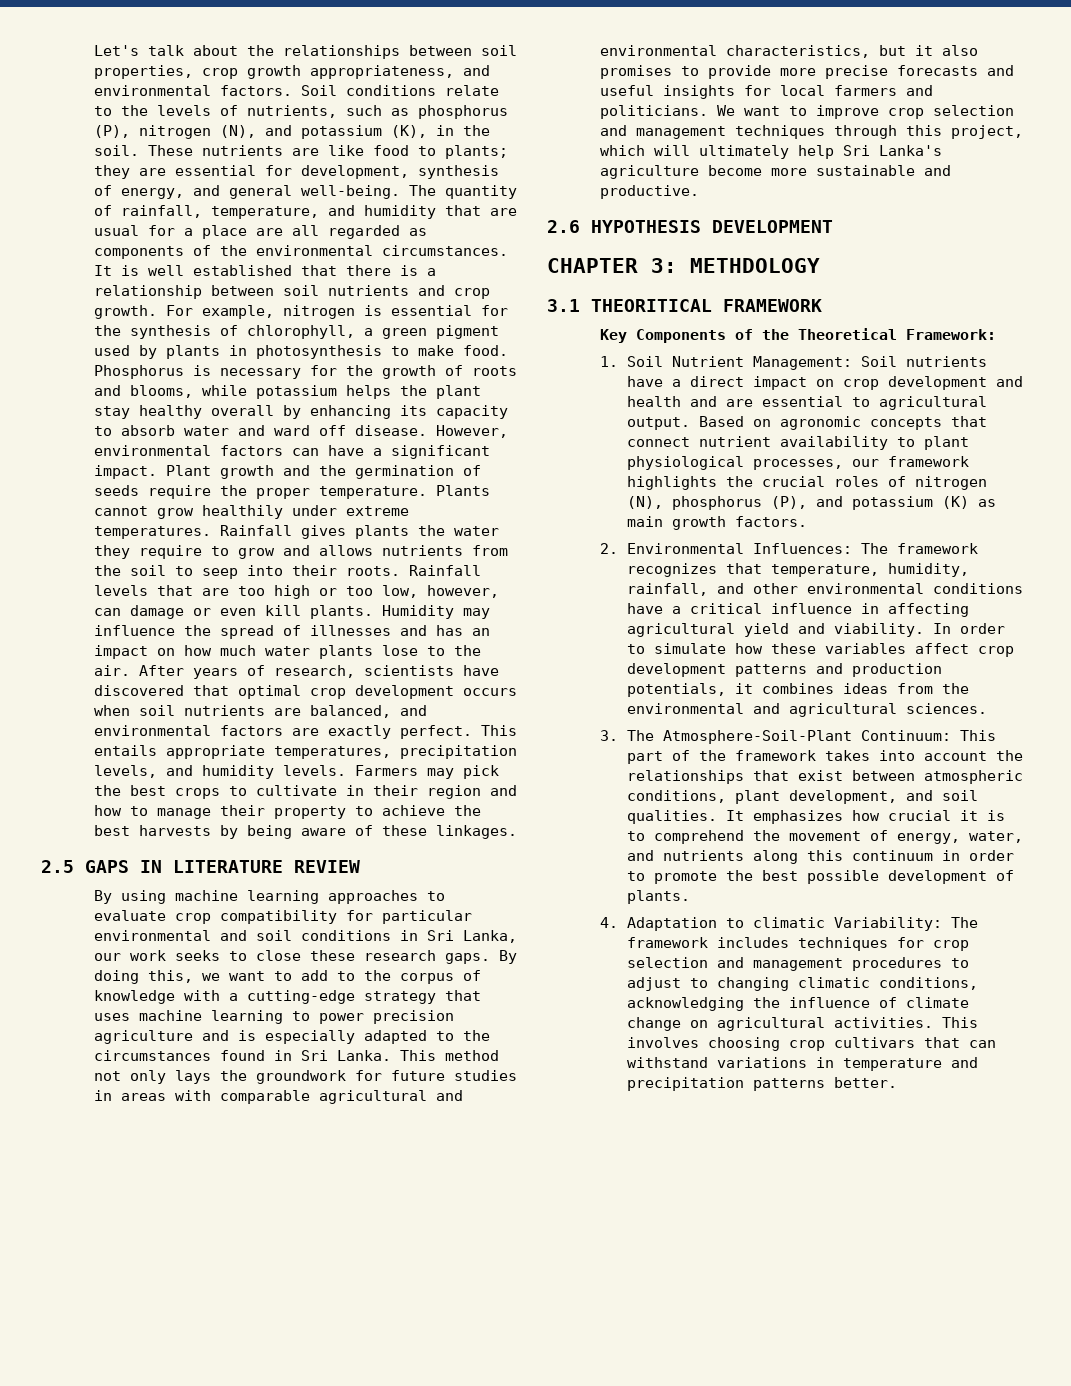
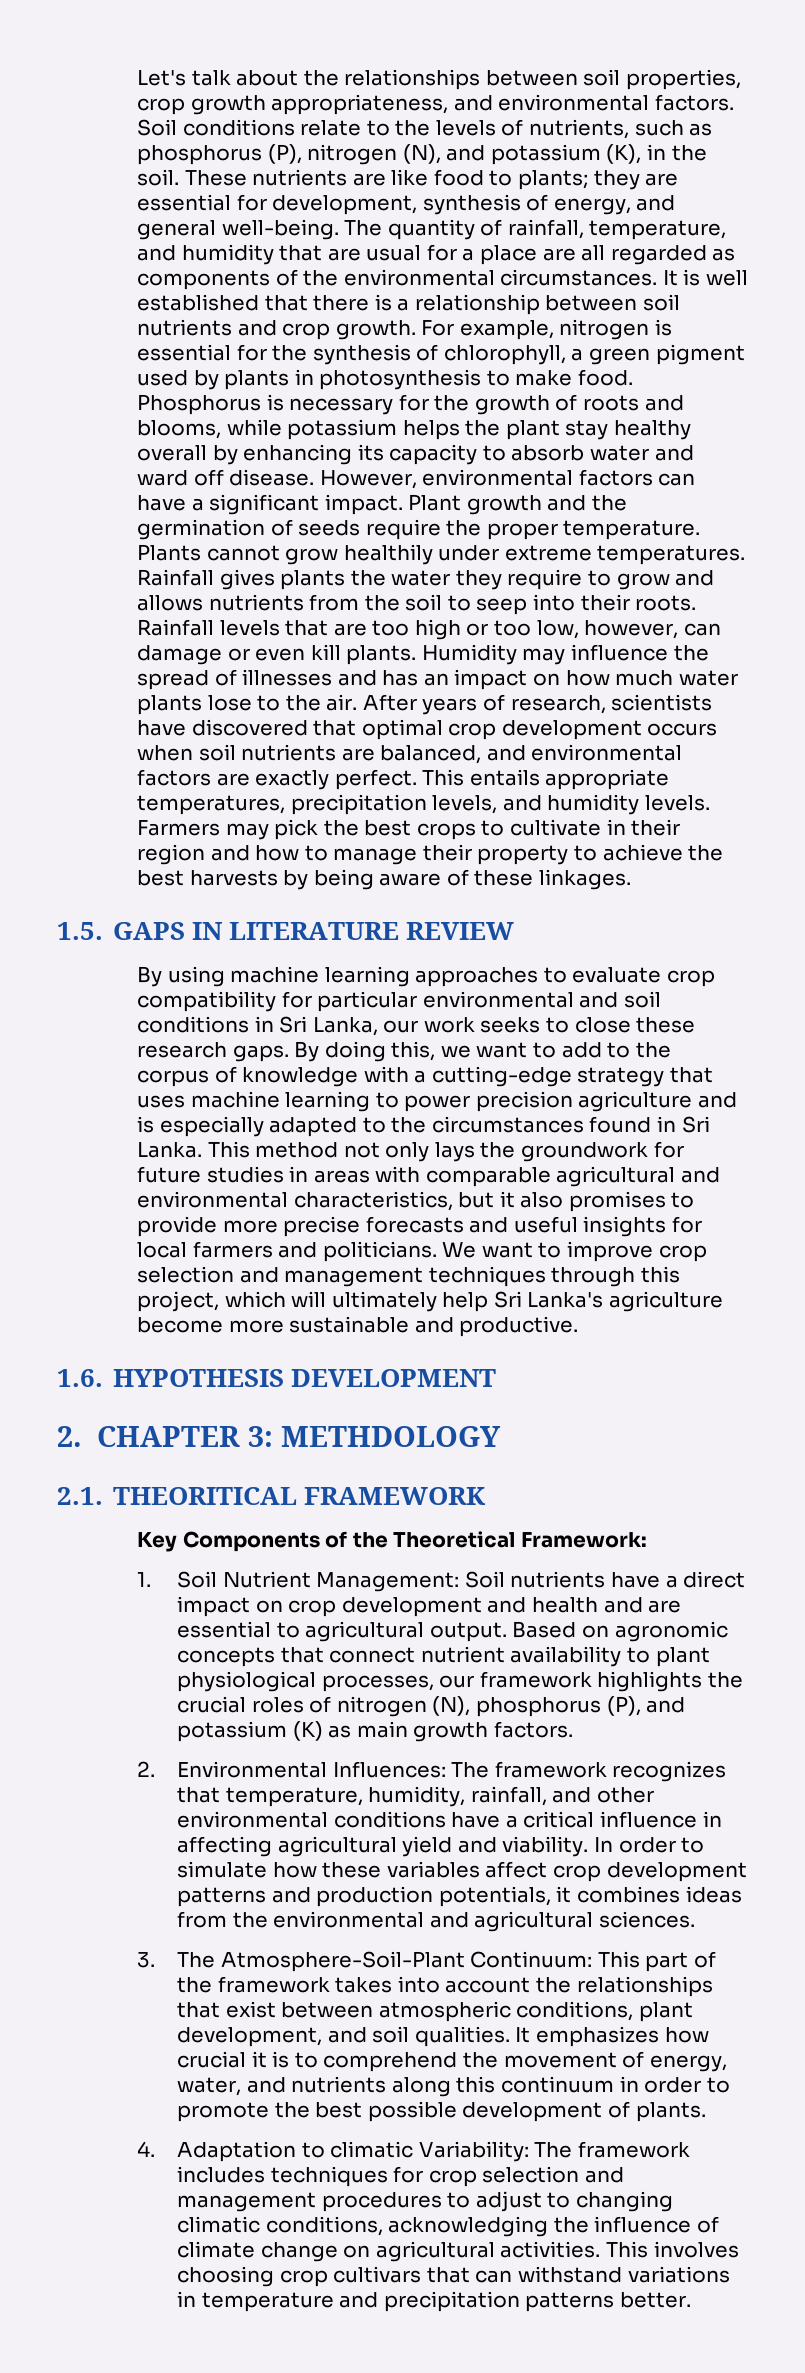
[41,860,74,873] 2.5 -> [57,922,103,940] 1.5.
[547,220,580,233] 2.6 -> [57,1369,103,1387] 1.6.
(833, 226) none -> [57,1426,82,1447] 2.
[547,299,580,312] 3.1 -> [57,1487,103,1505] 2.1.

